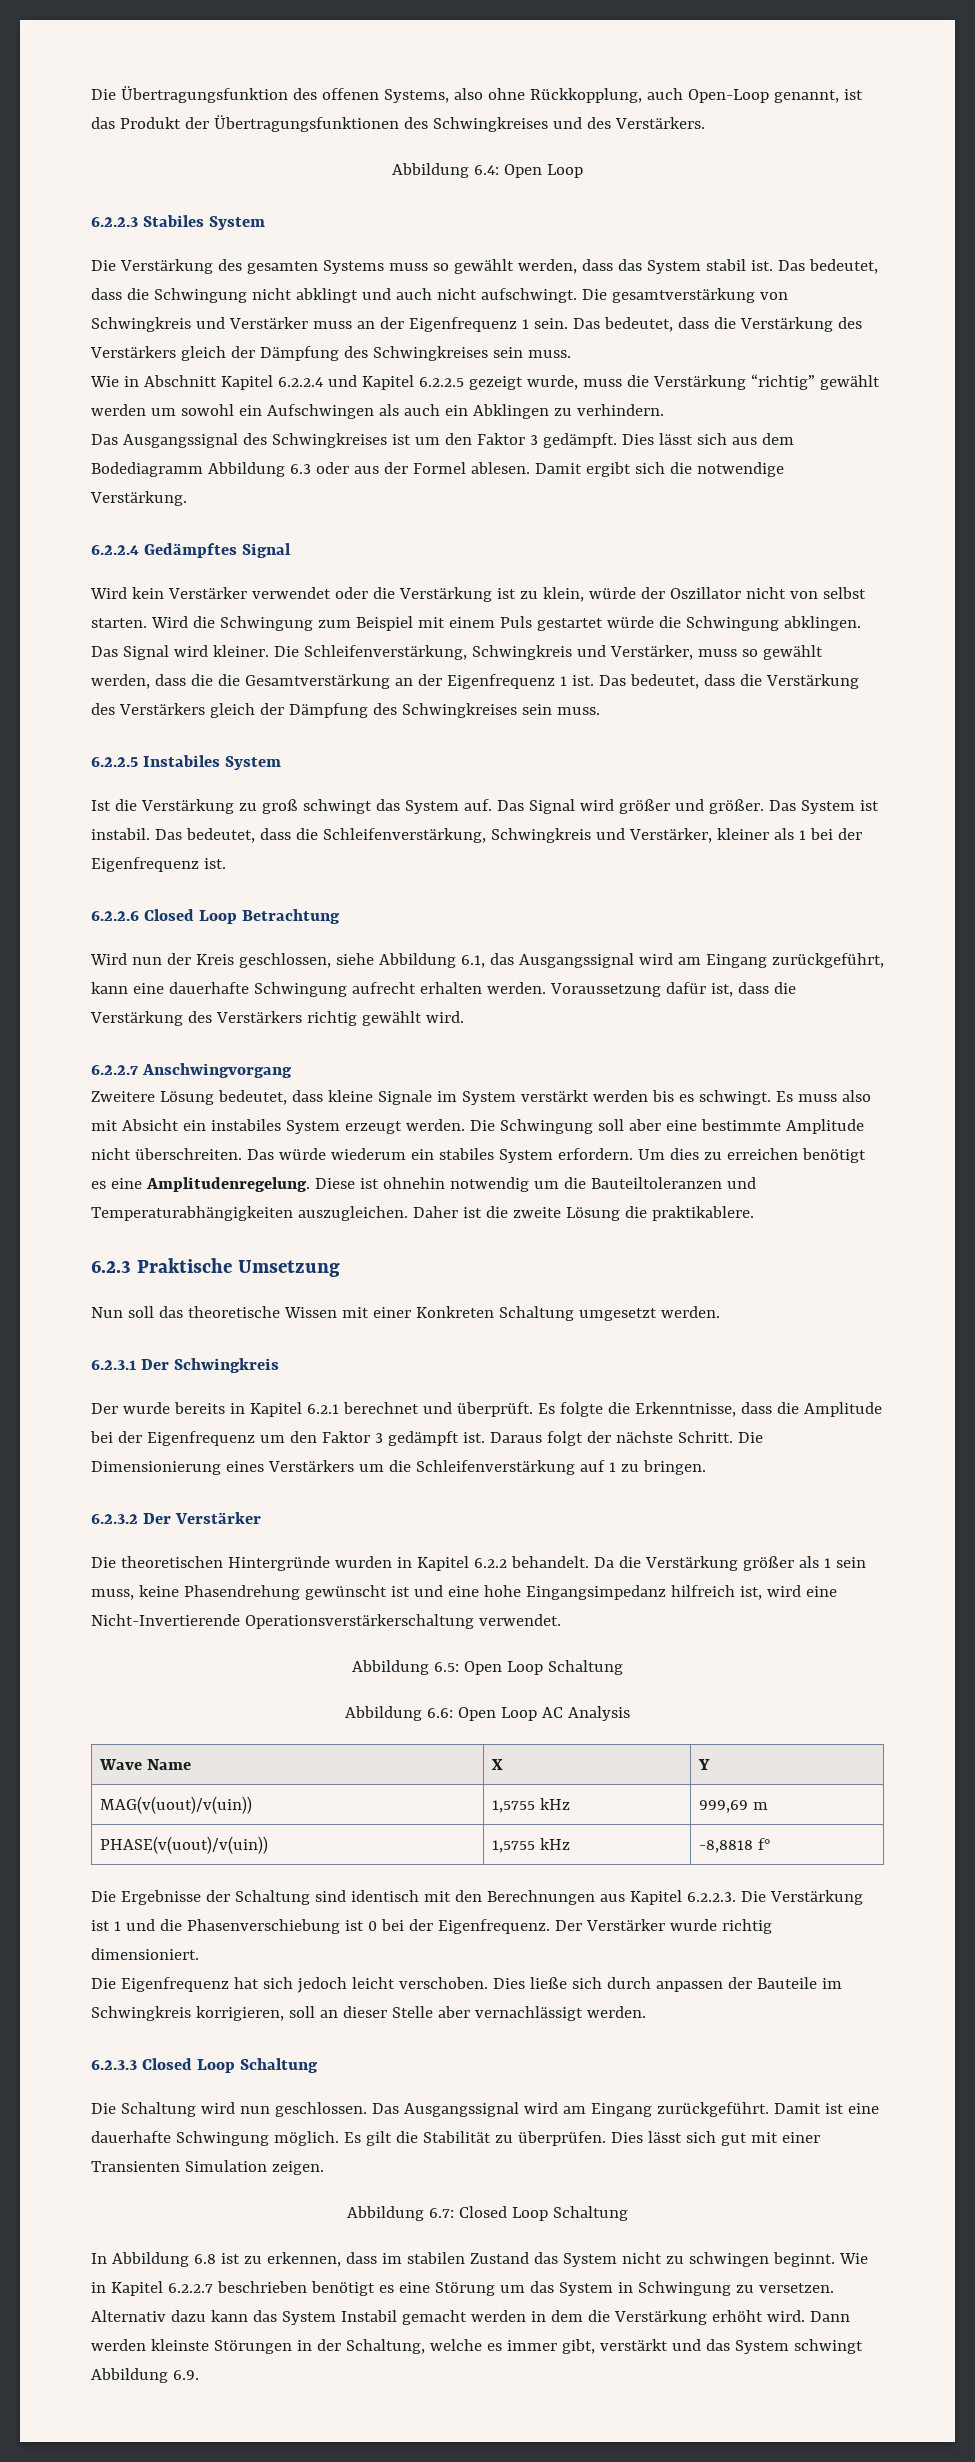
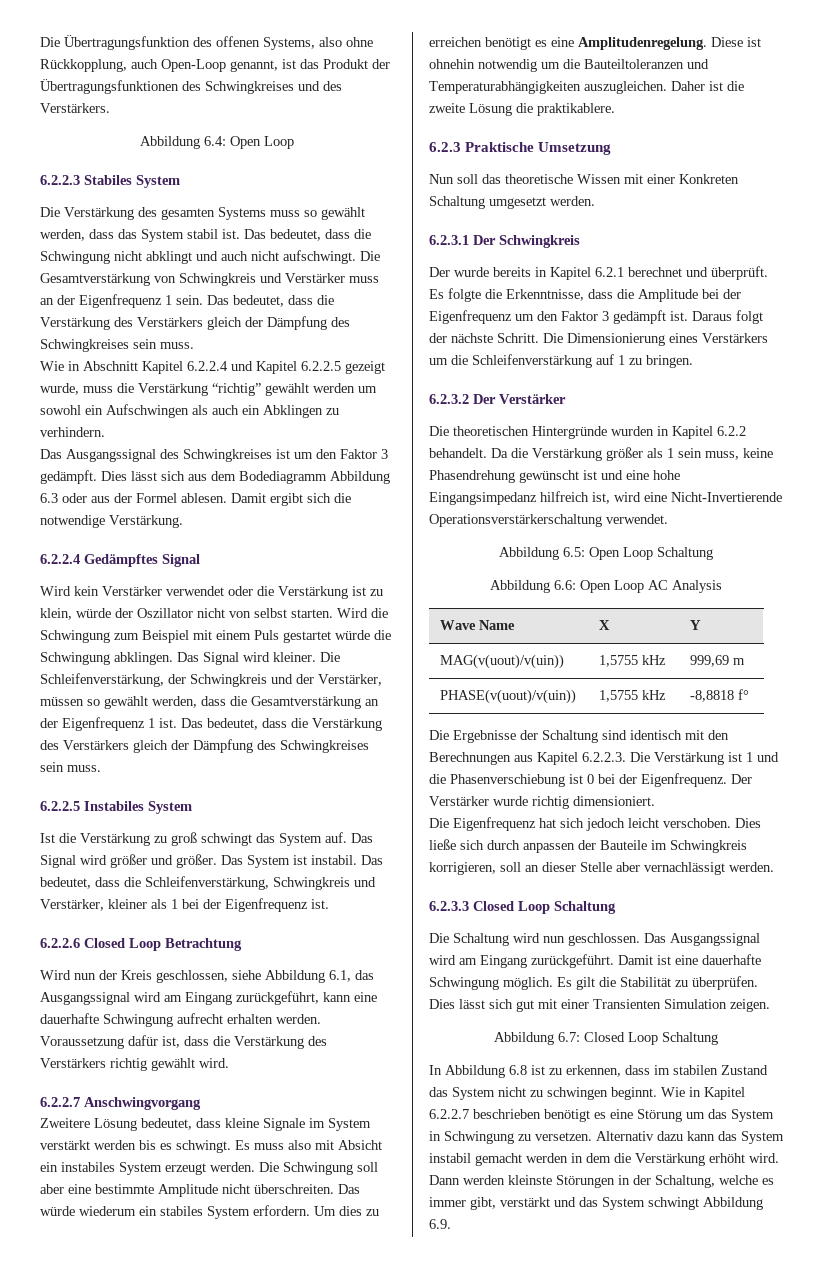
[611,288,755,303] gesamtverstärkung -> [40,273,150,286] Gesamtverstärkung
[471,645,737,660] Schwingkreis und Verstärker, muss -> [168,674,382,687] [40,697,84,706] der Schwingkreis und der Verstärker, müssen
[217,674,240,686] die -> (247, 701) none
[340,2310,397,2322] Instabil -> [429,1153,471,1163] instabil

